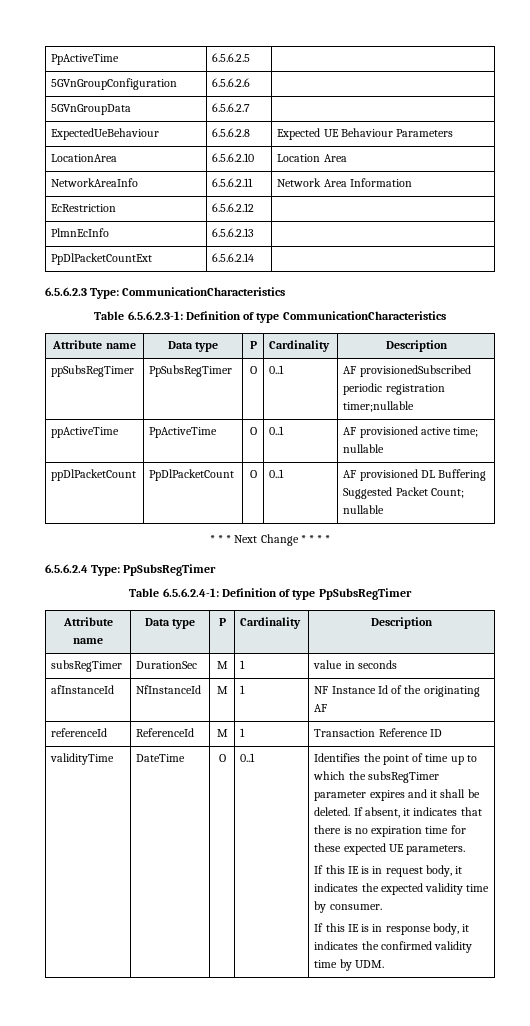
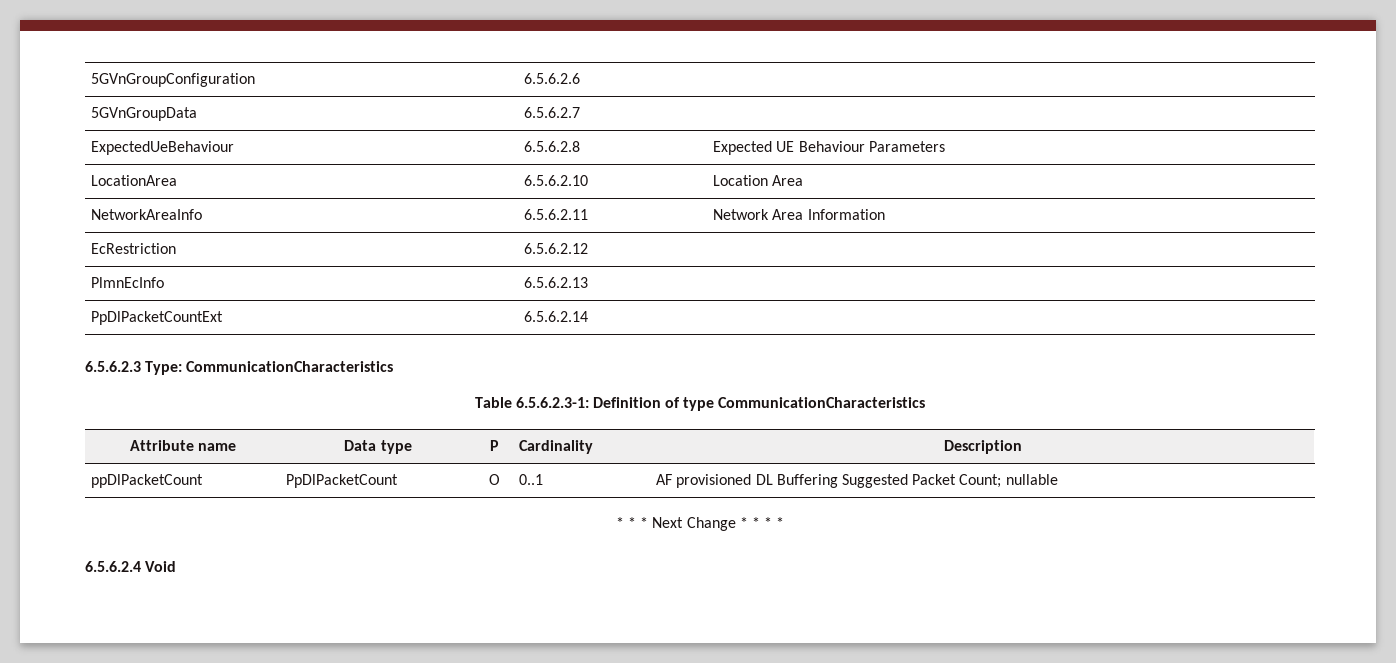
[51,54,120,65] [212,53,251,62] PpActiveTime | 6.5.6.2.5 | // -> (91, 80) none
[51,365,135,377] [149,365,233,377] [249,366,257,374] [269,365,285,374] [343,365,471,377] [343,383,445,395] [343,401,415,412] [51,427,120,438] [149,427,218,438] [249,427,257,435] [269,426,285,435] [343,426,479,438] [343,444,385,453] // ppSubsRegTimer | PpSubsRegTimer | O | 0..1 | AF provisionedSubscribed periodic registration timer;nullable // ppActiveTime | PpActiveTime | O | 0..1 | AF provisioned active time; nullable -> (1022, 447) none
[91,564,217,576] [129,588,412,600] [62,617,113,626] [73,638,103,644] [144,618,196,629] [218,618,226,626] [240,617,302,629] [371,617,433,629] [51,660,123,672] [136,661,198,669] [216,661,228,669] [240,660,246,669] [313,660,397,669] [51,685,115,694] [136,685,202,694] [216,686,228,694] [240,685,246,694] [314,685,480,697] [314,704,328,712] [51,728,108,737] [136,728,195,737] [216,729,228,737] [240,728,246,737] [314,728,442,737] [50,753,115,765] [136,754,186,762] [218,754,226,762] [240,753,256,762] [314,753,477,765] [313,771,439,783] [314,789,480,801] [314,807,482,818] [314,825,466,837] [314,843,466,855] [314,865,463,877] [314,883,490,895] [314,901,382,913] [314,923,470,935] [314,941,473,953] [314,959,384,971] Type: PpSubsRegTimer // Table 6.5.6.2.4-1: Definition of type PpSubsRegTimer // Attribute name | Data type | P | Cardinality | Description // subsRegTimer | DurationSec | M | 1 | value in seconds // afInstanceId | NfInstanceId | M | 1 | NF Instance Id of the originating AF // referenceId | ReferenceId | M | 1 | Transaction Reference ID // validityTime | DateTime | O | 0..1 | Identifies the point of time up to which the subsRegTimer parameter expires and it shall be deleted. If absent, it indicates that there is no expiration time for these expected UE parameters. // If this IE is in request body, it indicates the expected validity time by consumer. // If this IE is in response body, it indicates the confirmed validity time by UDM. -> [145,561,177,572] Void

